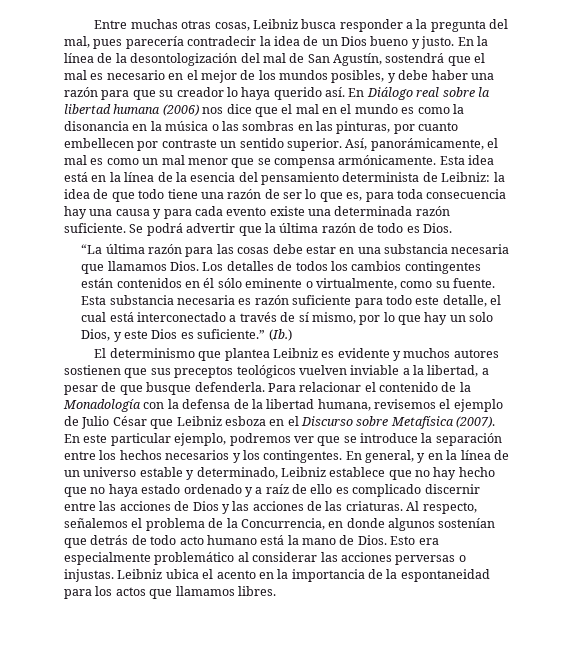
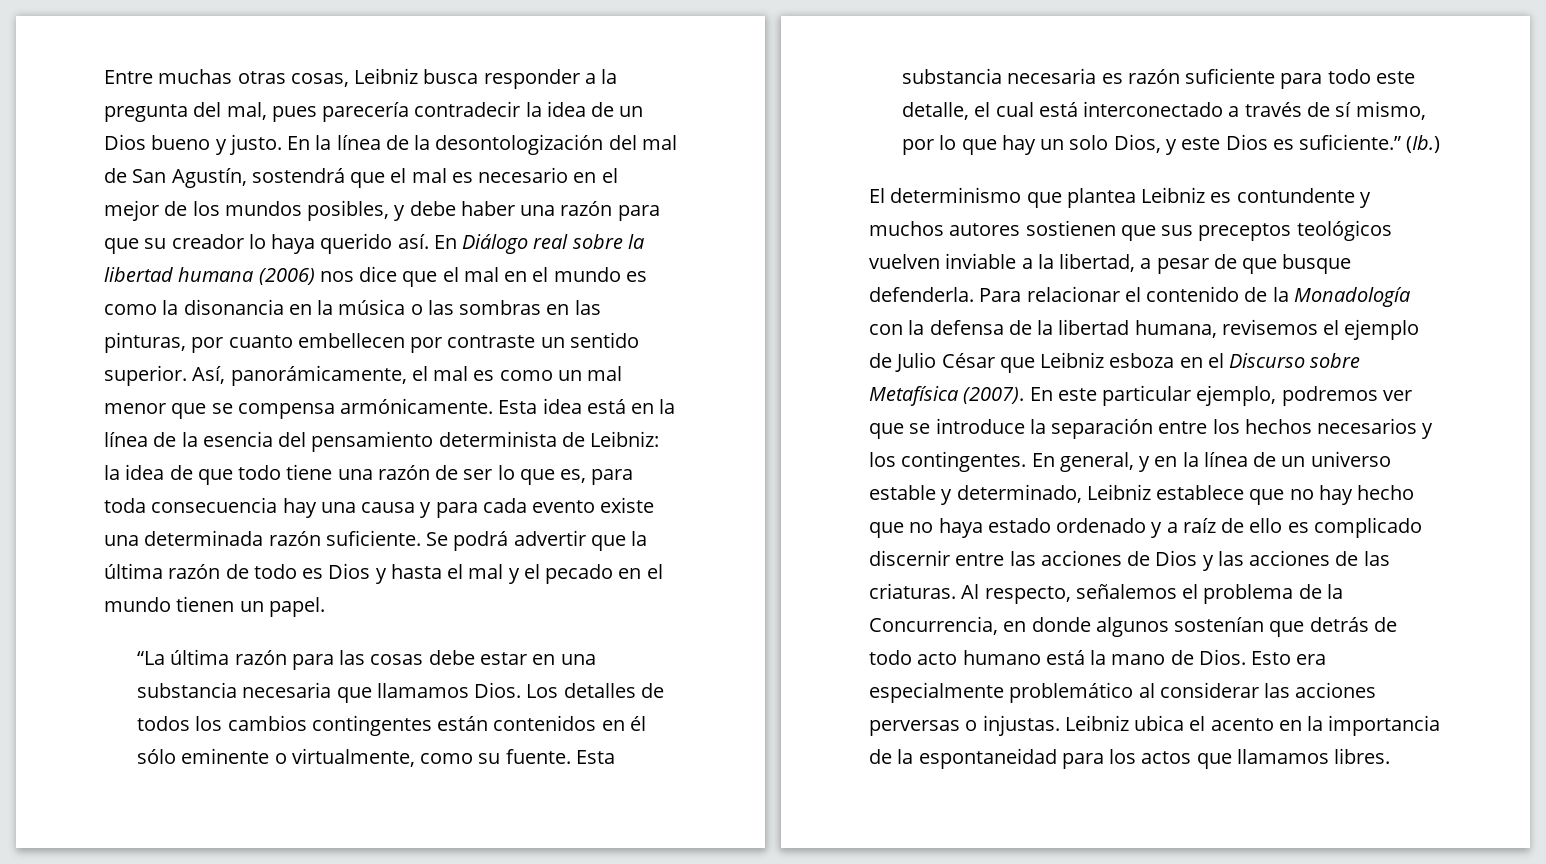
[423,223,453,233] Dios. -> [328,563,663,584] [104,596,325,617] Dios y hasta el mal y el pecado en el mundo tienen un papel.
[337,348,390,358] evidente -> [1236,188,1355,203] contundente

